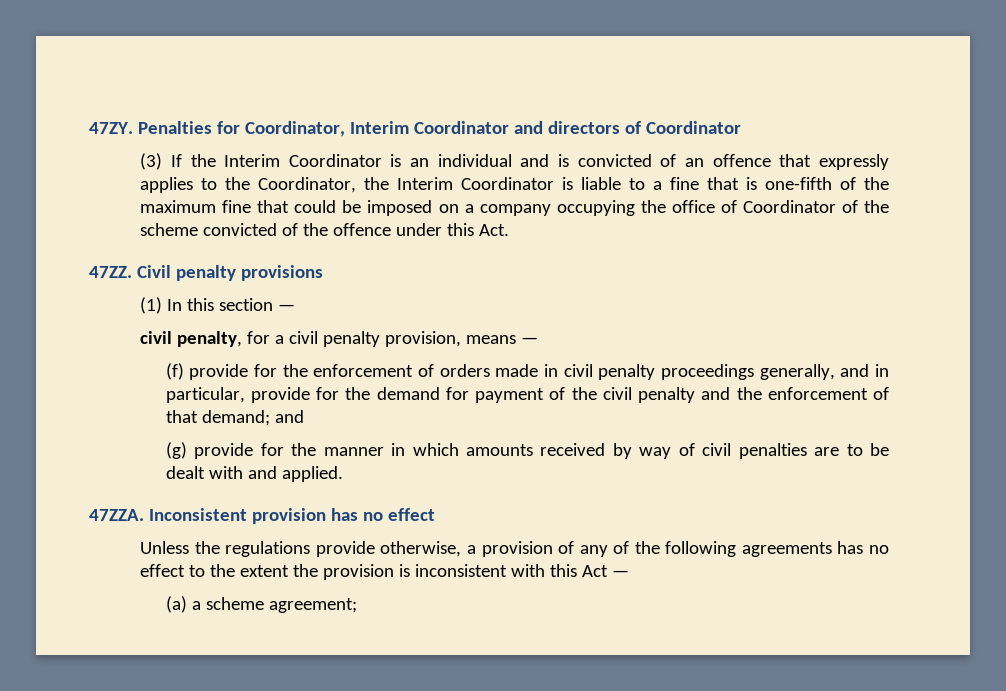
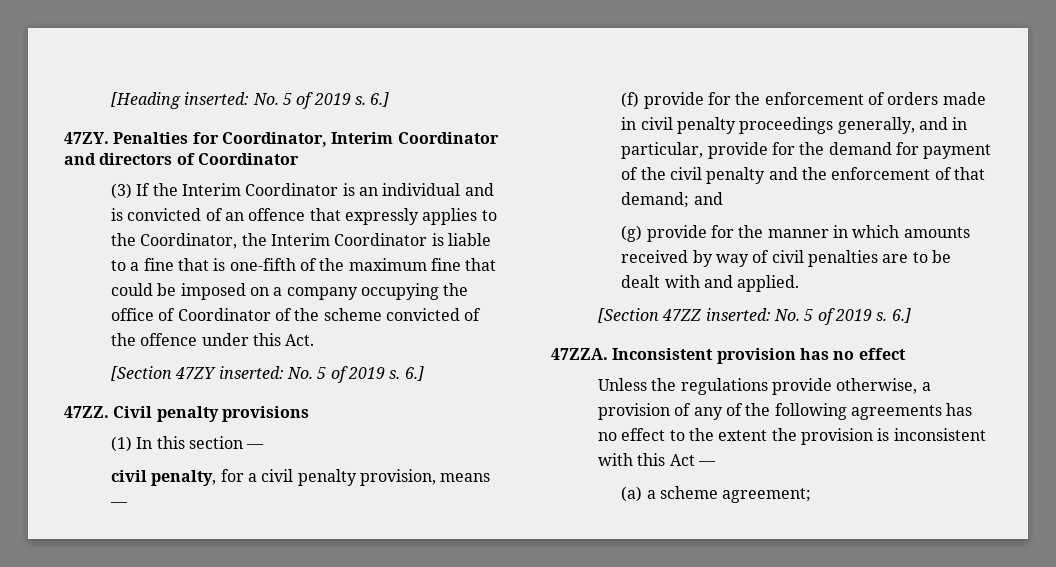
(89, 128) none -> [110,92,390,109] [Heading inserted: No. 5 of 2019 s. 6.] //
(510, 230) none -> [110,366,424,383] // [Section 47ZY inserted: No. 5 of 2019 s. 6.]
(343, 474) none -> [597,308,911,325] // [Section 47ZZ inserted: No. 5 of 2019 s. 6.]

